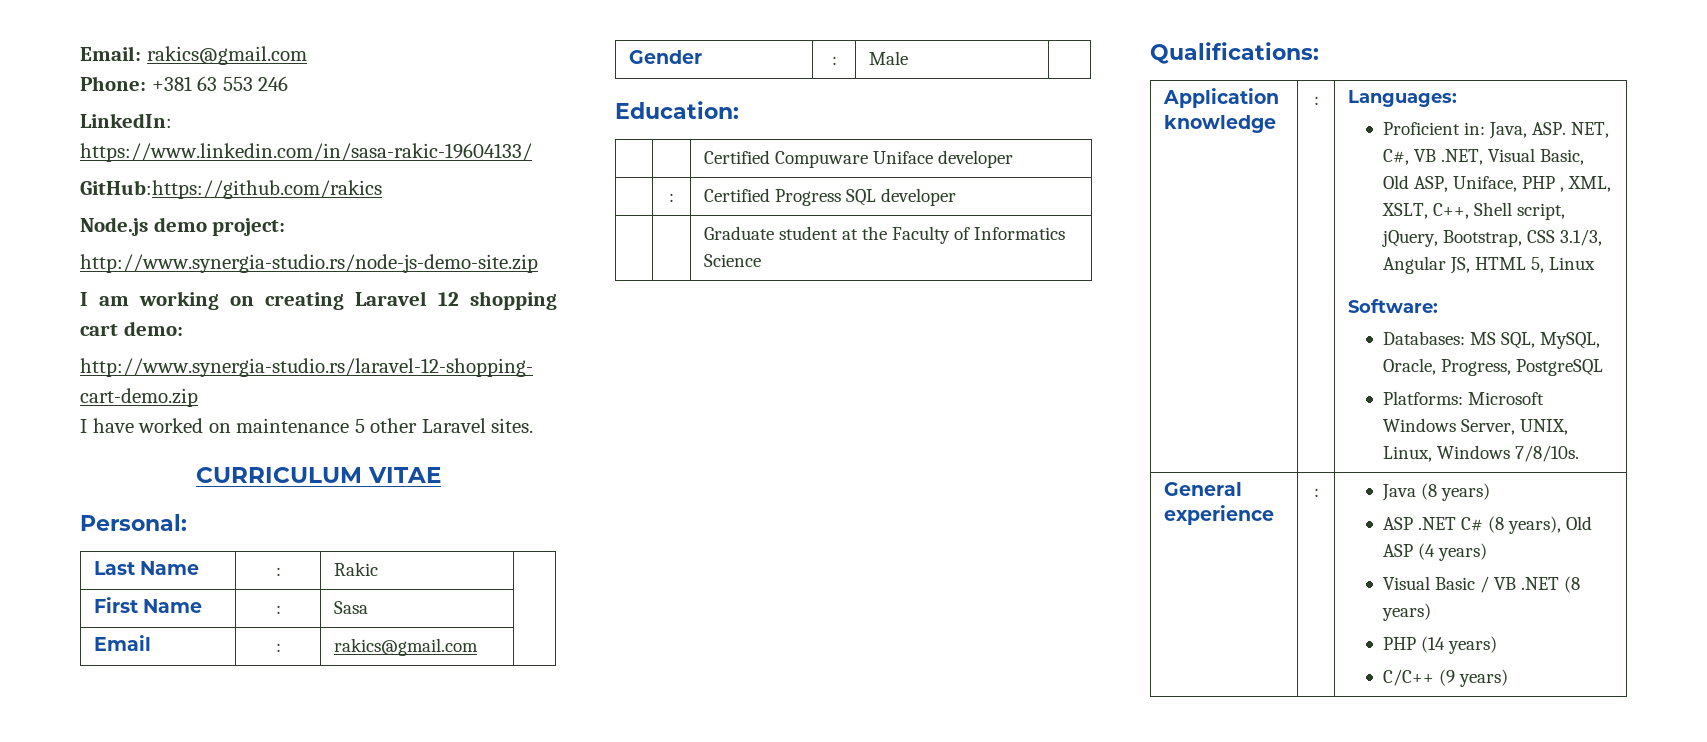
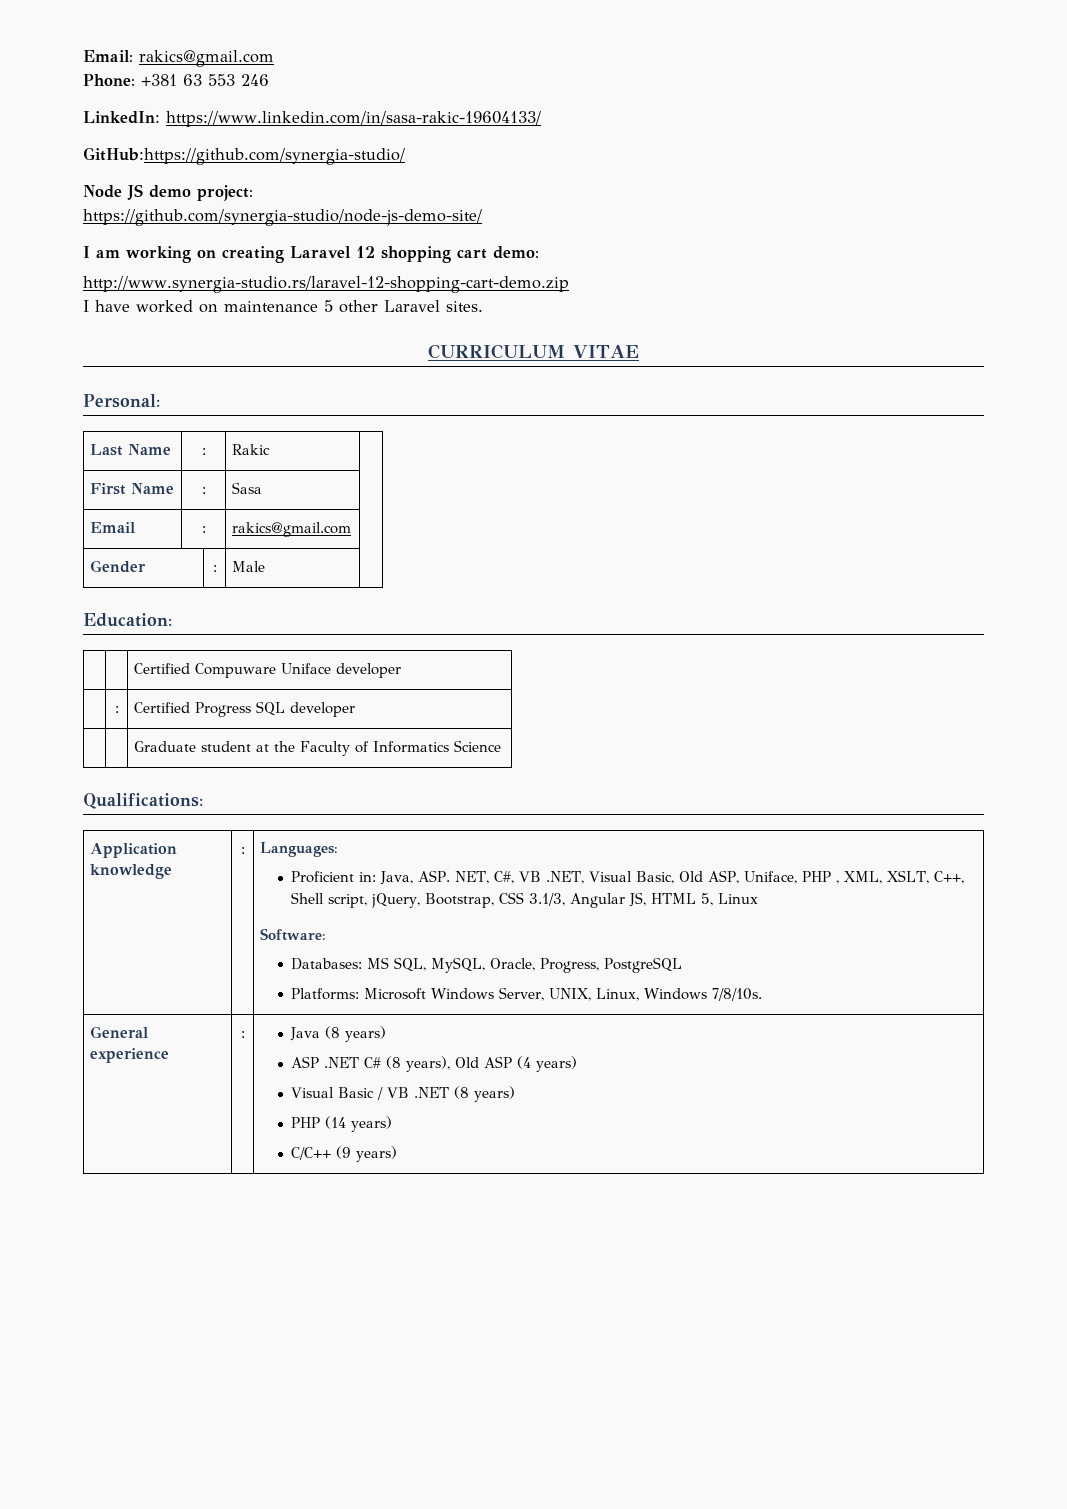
[80,180,382,199] [80,217,148,236] GitHub:https://github.com/rakics // Node.js -> [83,147,405,165] [83,184,143,200] GitHub:https://github.com/synergia-studio/ // Node JS
[80,254,538,273] http://www.synergia-studio.rs/node-js-demo-site.zip -> [83,209,482,226] https://github.com/synergia-studio/node-js-demo-site/

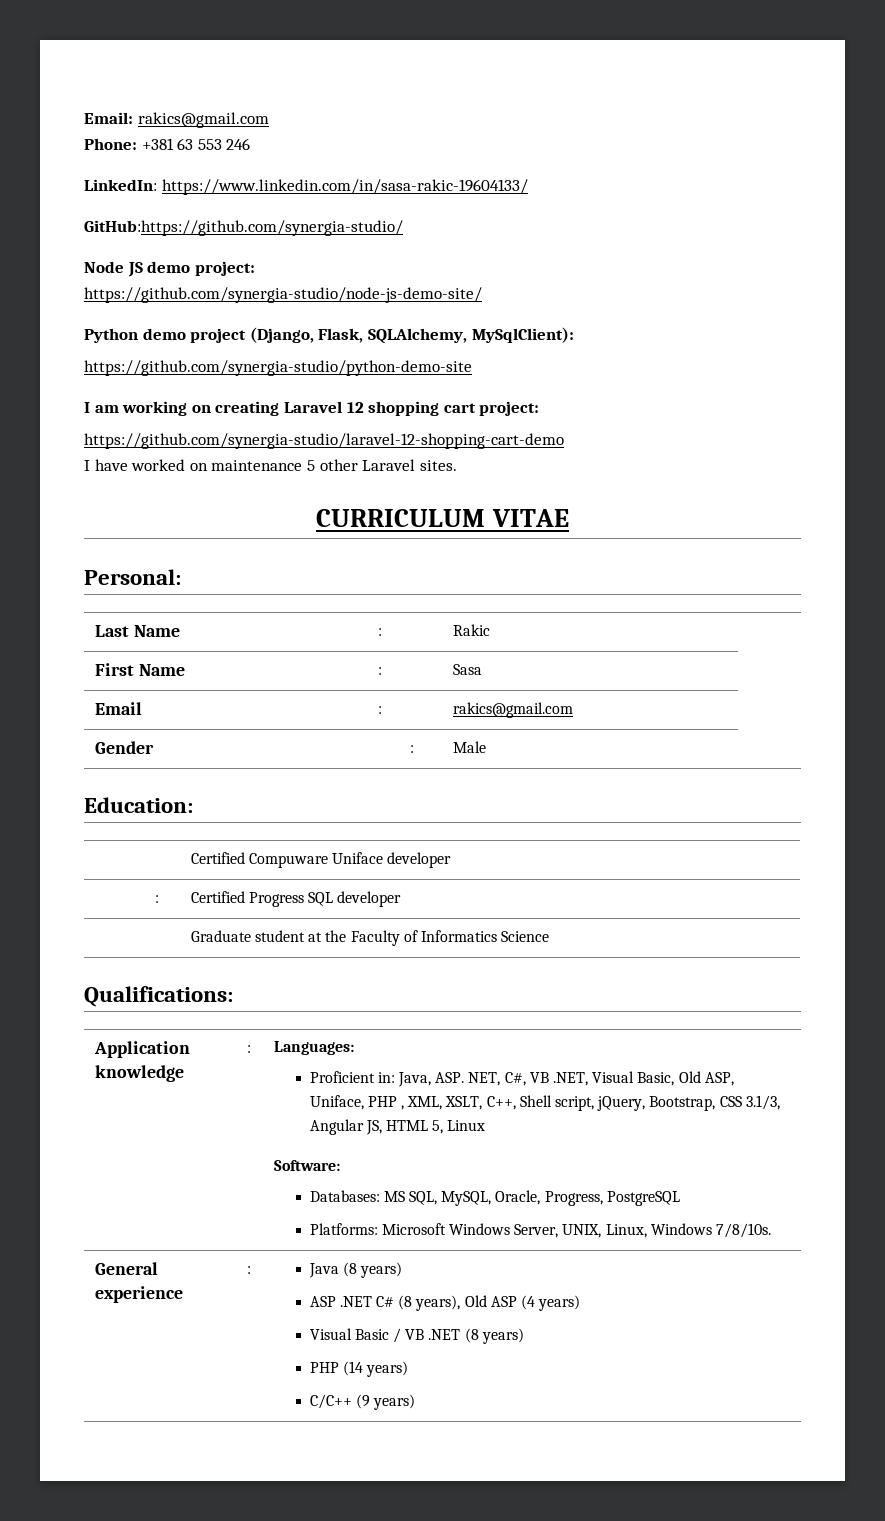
(482, 217) none -> [84,327,574,344] [84,360,472,376] // Python demo project (Django, Flask, SQLAlchemy, MySqlClient): // https://github.com/synergia-studio/python-demo-site
[493,246,539,259] [83,276,569,293] demo: // http://www.synergia-studio.rs/laravel-12-shopping-cart-demo.zip -> [479,401,540,416] [84,433,564,449] project: // https://github.com/synergia-studio/laravel-12-shopping-cart-demo

